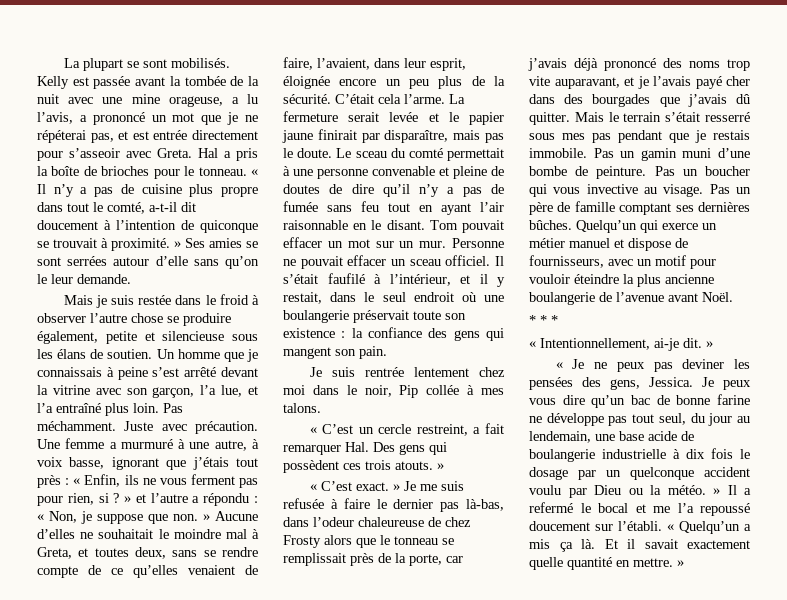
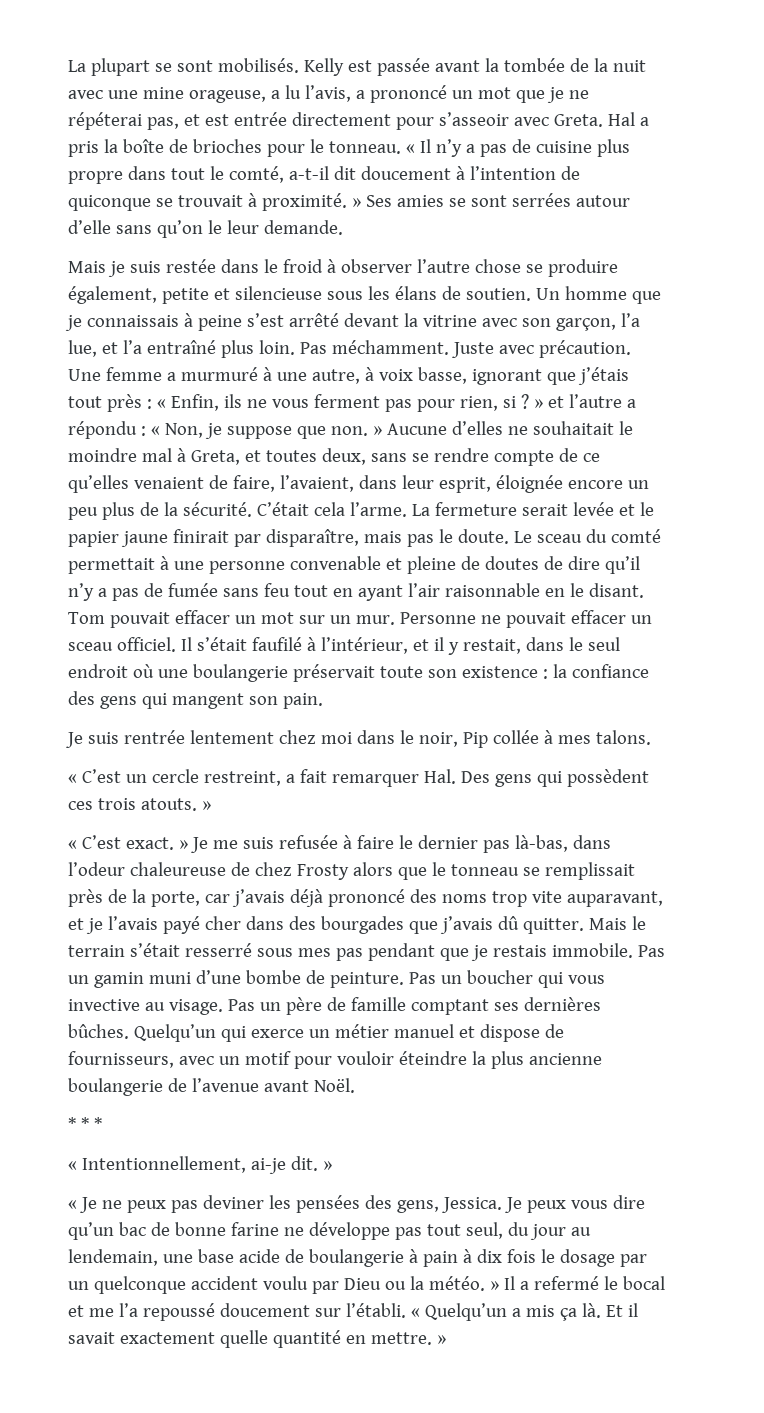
[602,449,666,459] industrielle -> [408,1249,458,1267] à pain

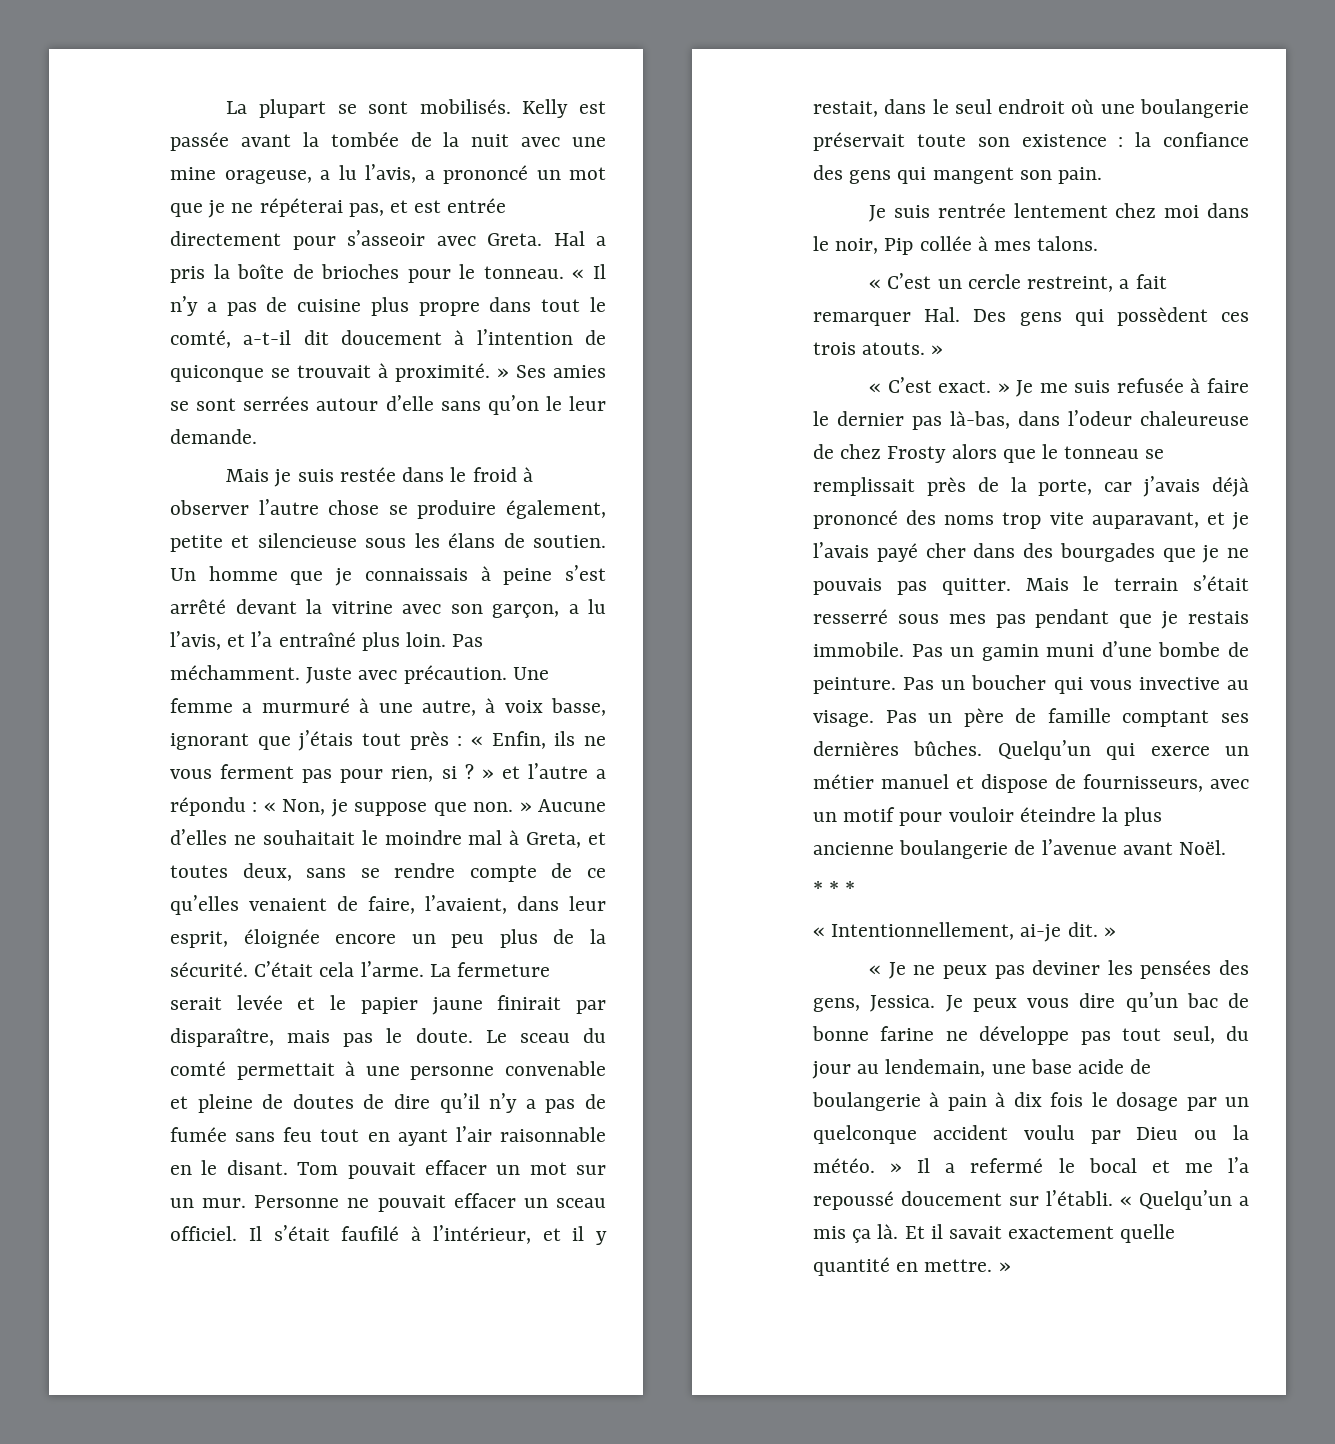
[620,313,640,327] [68,340,97,357] l’a lue, -> [568,599,606,614] [170,631,221,650] a lu l’avis,
[439,916,519,934] j’avais dû -> [1202,545,1249,563] [813,578,927,595] je ne pouvais pas

